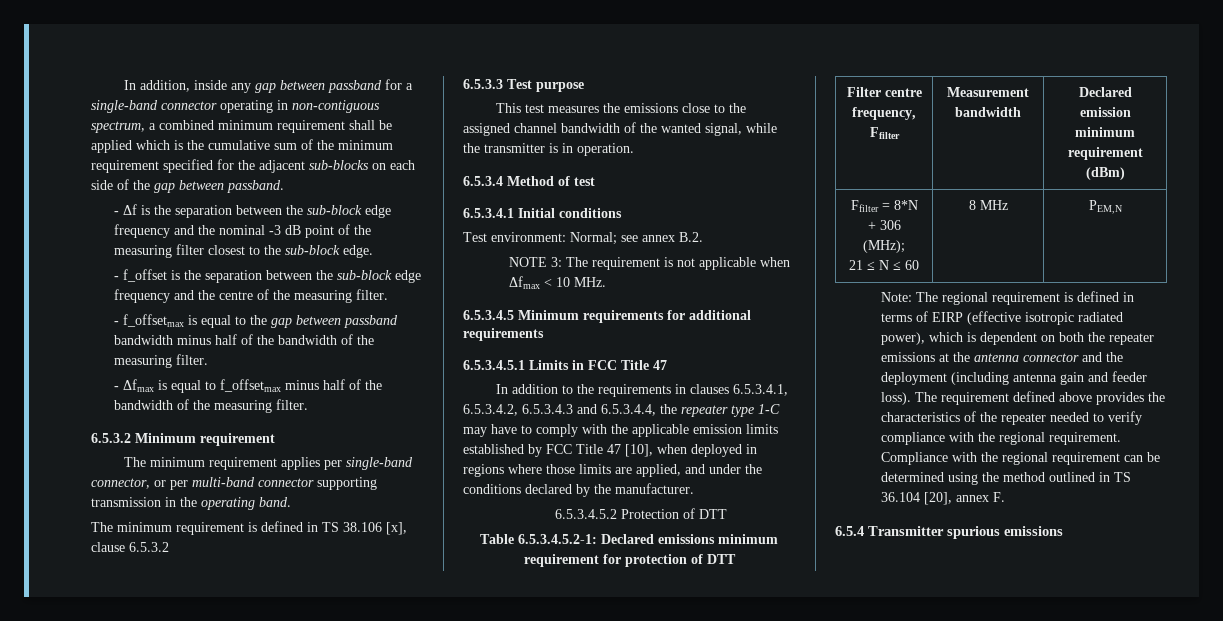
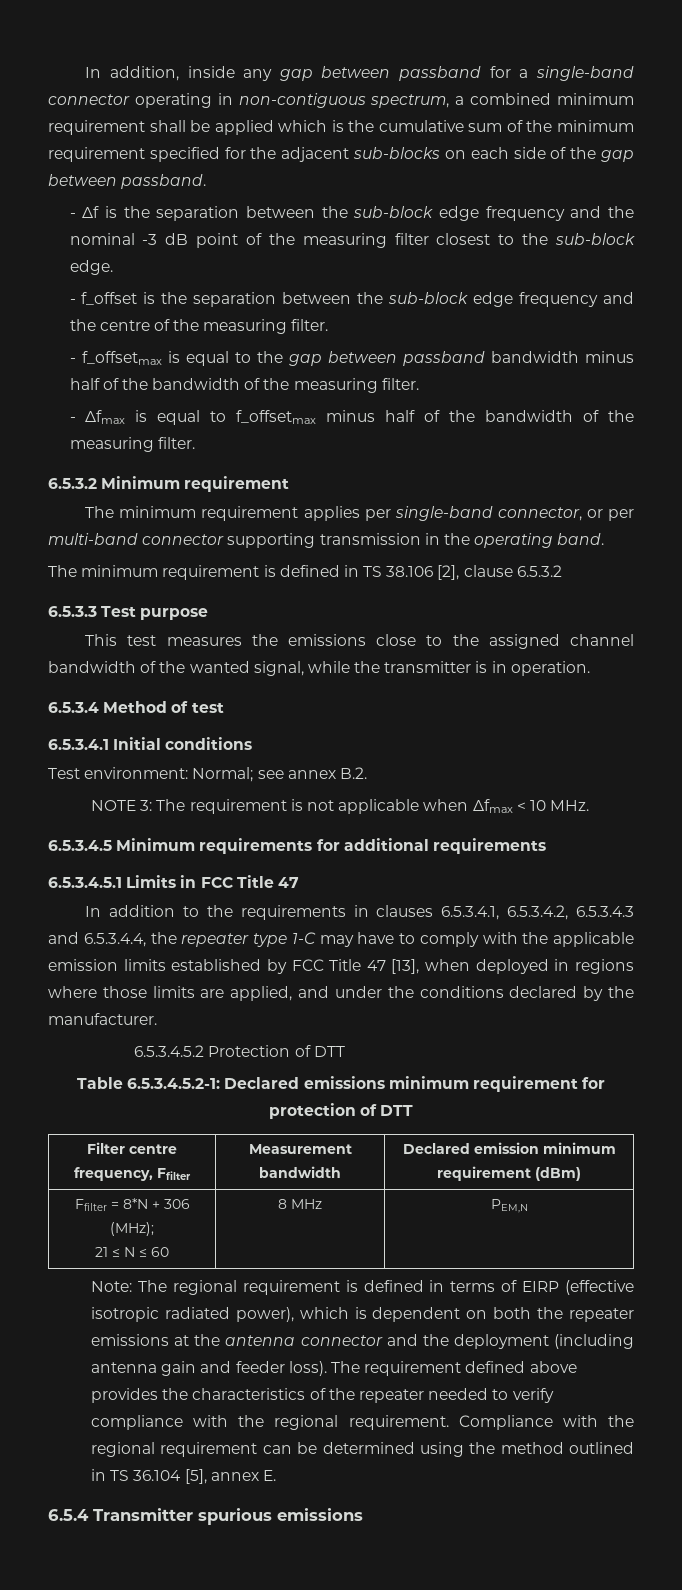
[386,522,407,535] [x], -> [437,565,460,580] [2],
[625,444,653,457] [10], -> [391,959,420,974] [13],
[923,492,1005,505] [20], annex F. -> [184,1469,276,1484] [5], annex E.

